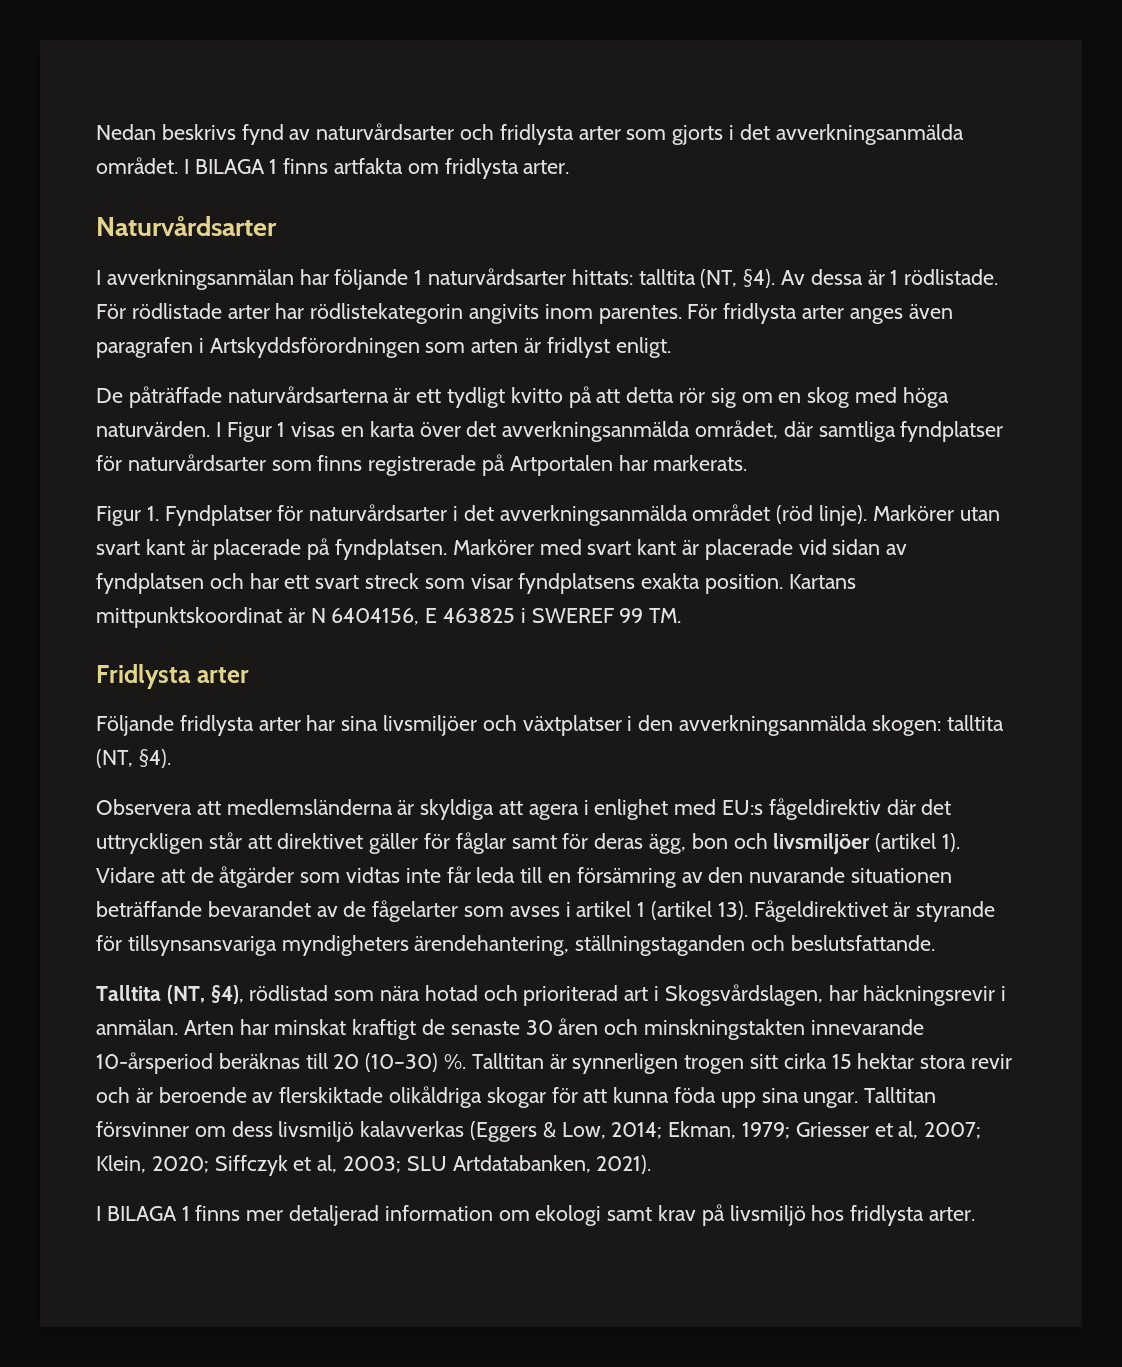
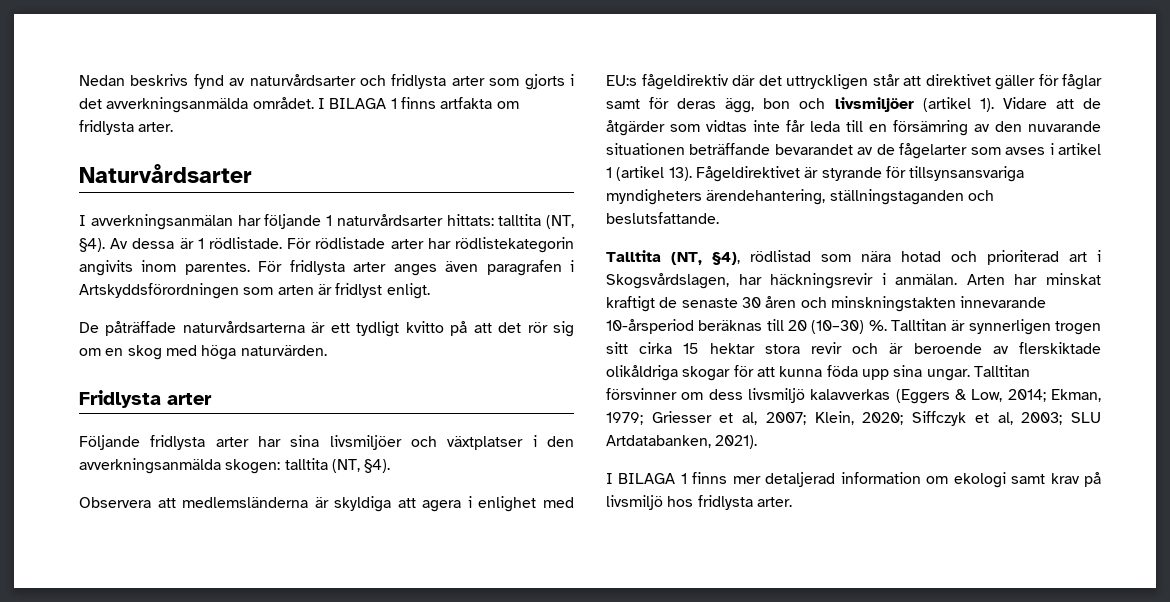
[626,387,675,403] detta -> [498,322,522,333] det
[215,420,1004,442] [96,454,748,476] [96,504,1000,526] [96,538,908,560] [96,573,856,594] [96,607,682,628] I Figur 1 visas en karta över det avverkningsanmälda området, där samtliga fyndplatser för naturvårdsarter som finns registrerade på Artportalen har markerats. // Figur 1. Fyndplatser för naturvårdsarter i det avverkningsanmälda området (röd linje). Markörer utan svart kant är placerade på fyndplatsen. Markörer med svart kant är placerade vid sidan av fyndplatsen och har ett svart streck som visar fyndplatsens exakta position. Kartans mittpunktskoordinat är N 6404156, E 463825 i SWEREF 99 TM. -> (327, 350) none

